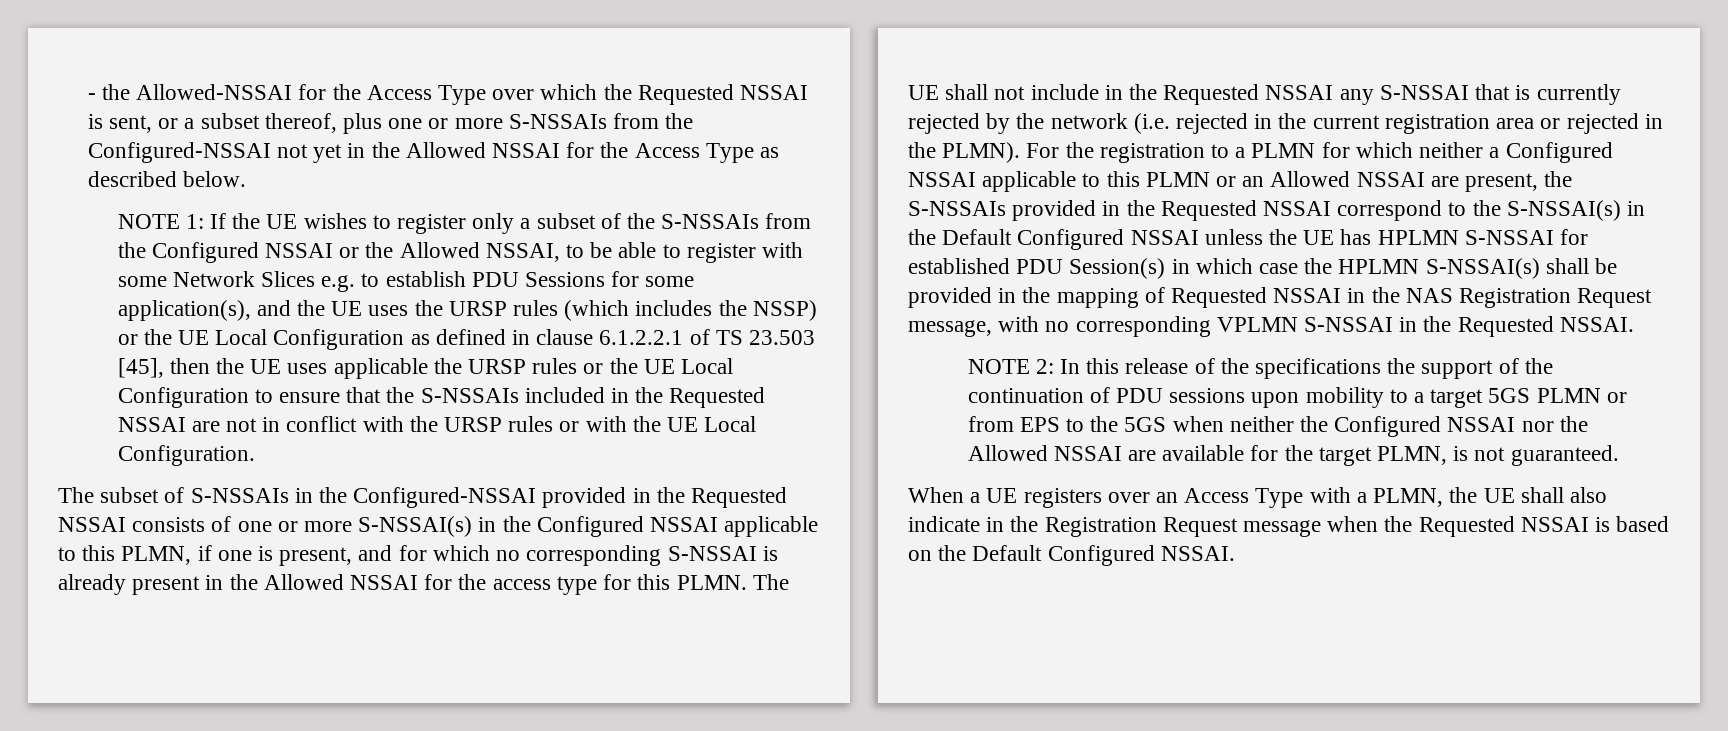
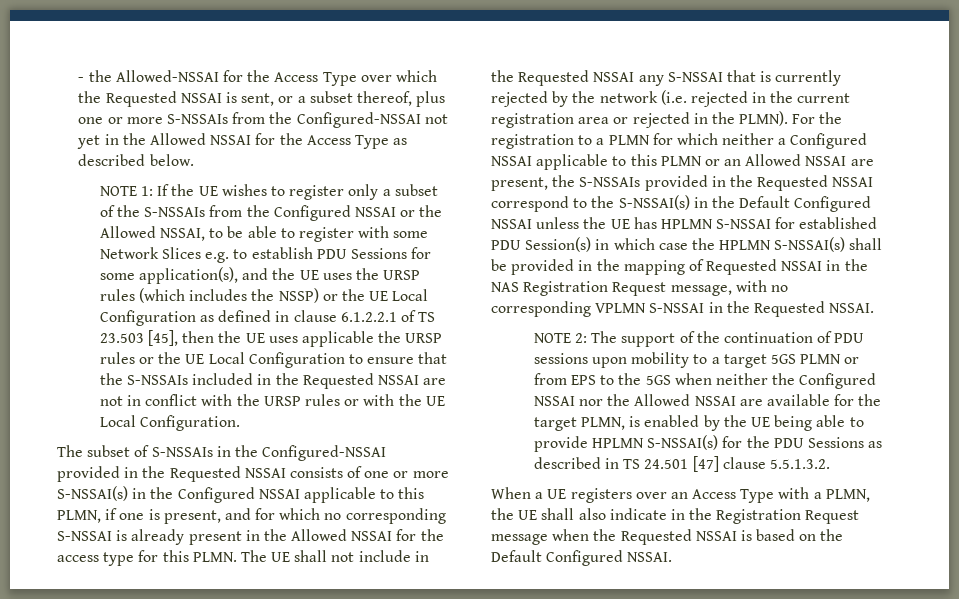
[1059,358,1416,379] In this release of the specifications the -> [591,331,618,343] The
[1474,445,1619,466] not guaranteed. -> [644,415,864,431] [533,435,883,452] [533,456,831,472] enabled by the UE being able to provide HPLMN S-NSSAI(s) for the PDU Sessions as described in TS 24.501 [47] clause 5.5.1.3.2.

